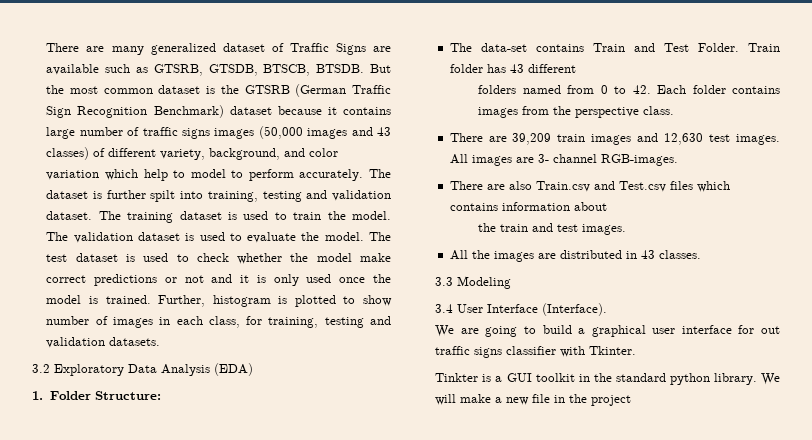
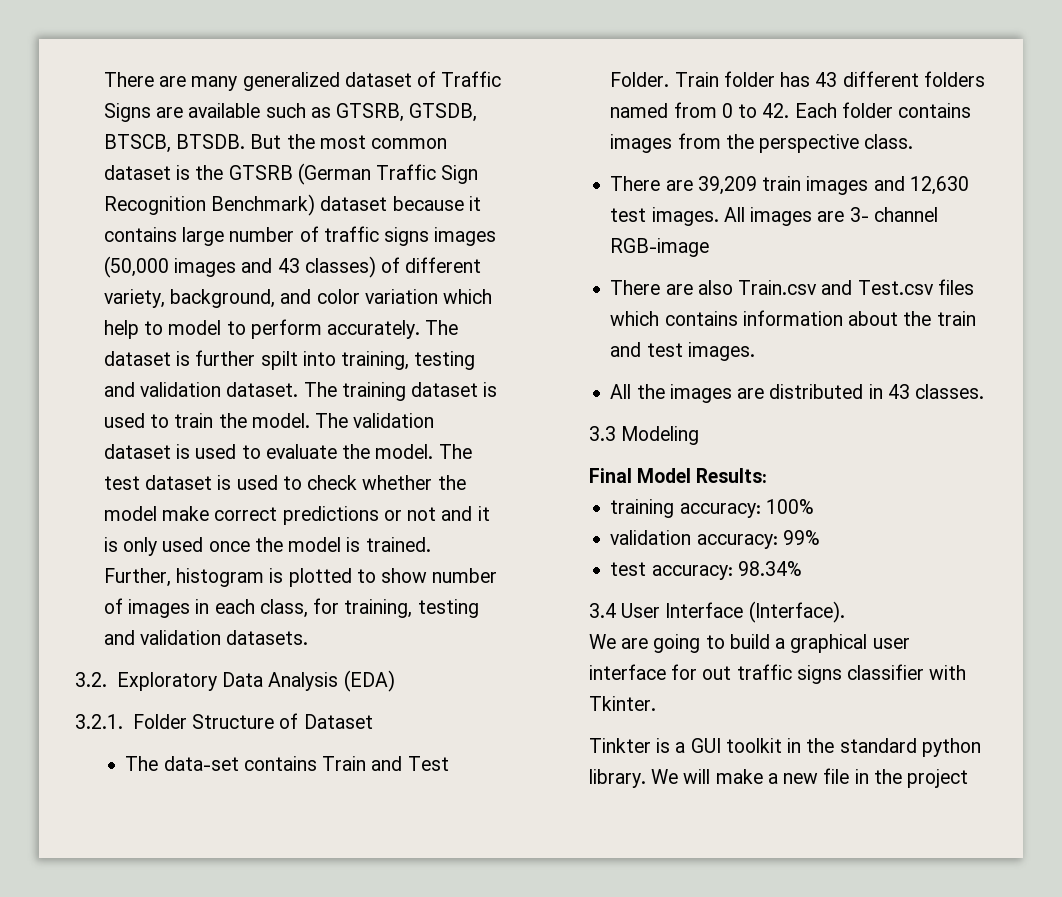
[32,364,50,373] 3.2 -> [75,672,107,687] 3.2.
[32,391,161,400] 1. Folder Structure: -> [75,713,373,729] 3.2.1. Folder Structure of Dataset
(576, 68) // -> (919, 79) none
[600,154,678,166] RGB-images. -> [610,238,710,257] RGB-image
(607, 206) // -> (899, 318) none
(512, 282) none -> [588,468,768,483] [610,499,814,518] [610,530,820,549] [610,561,802,580] // Final Model Results: // training accuracy: 100% // validation accuracy: 99% // test accuracy: 98.34%

